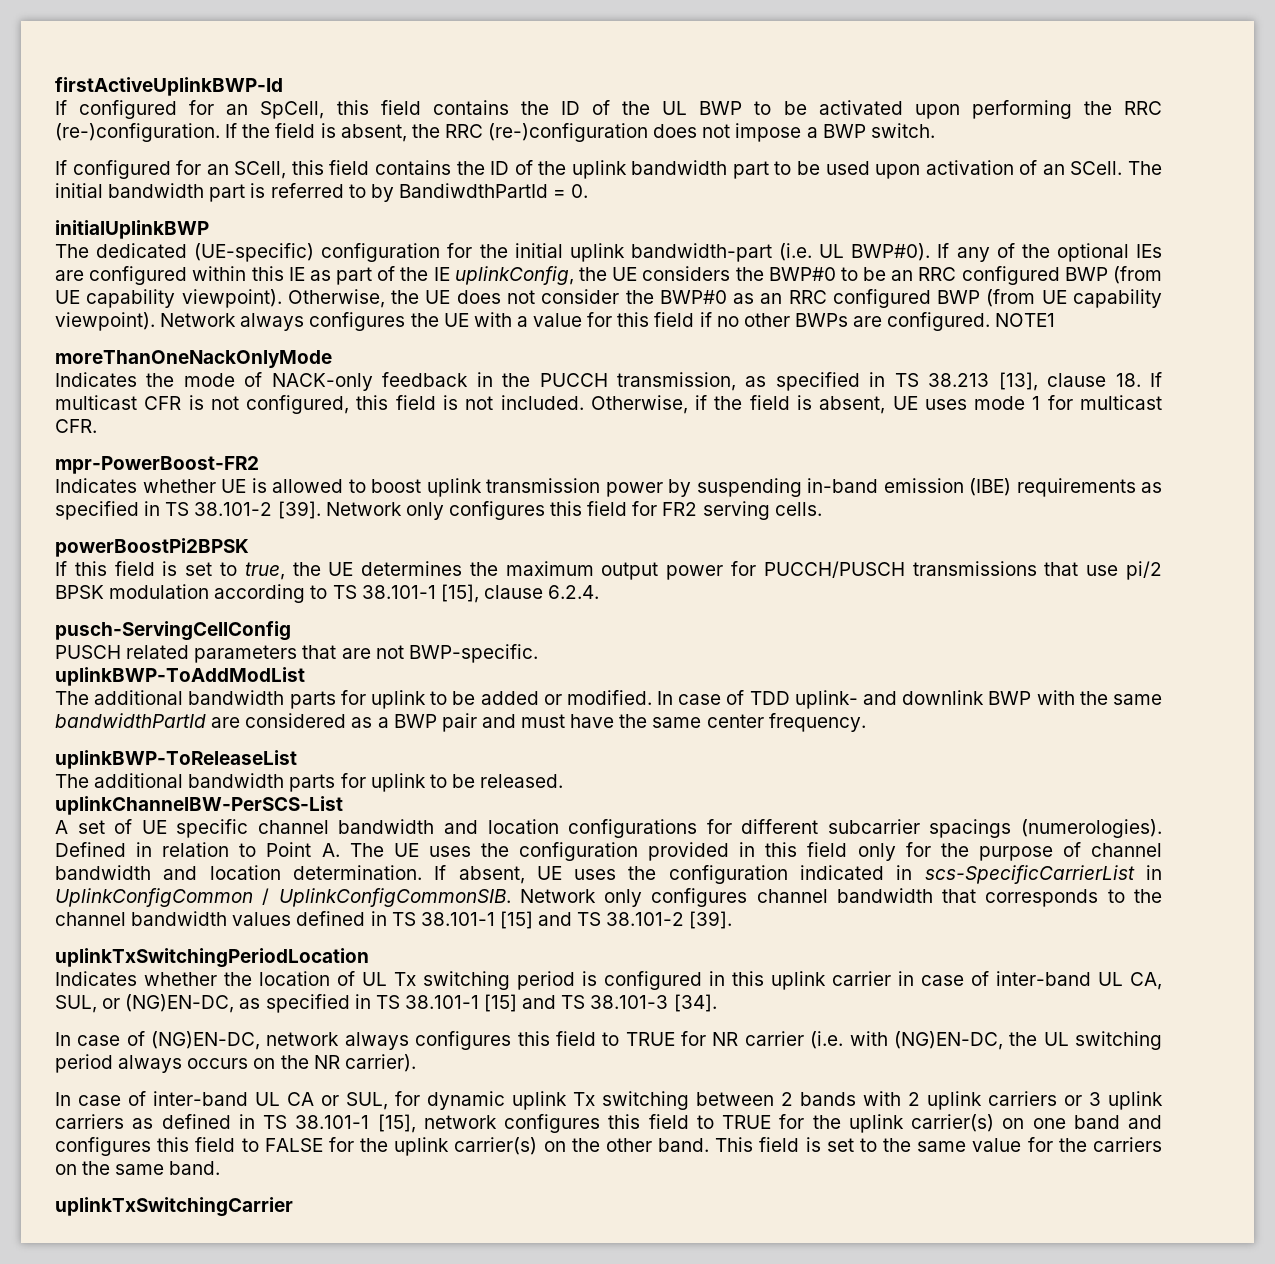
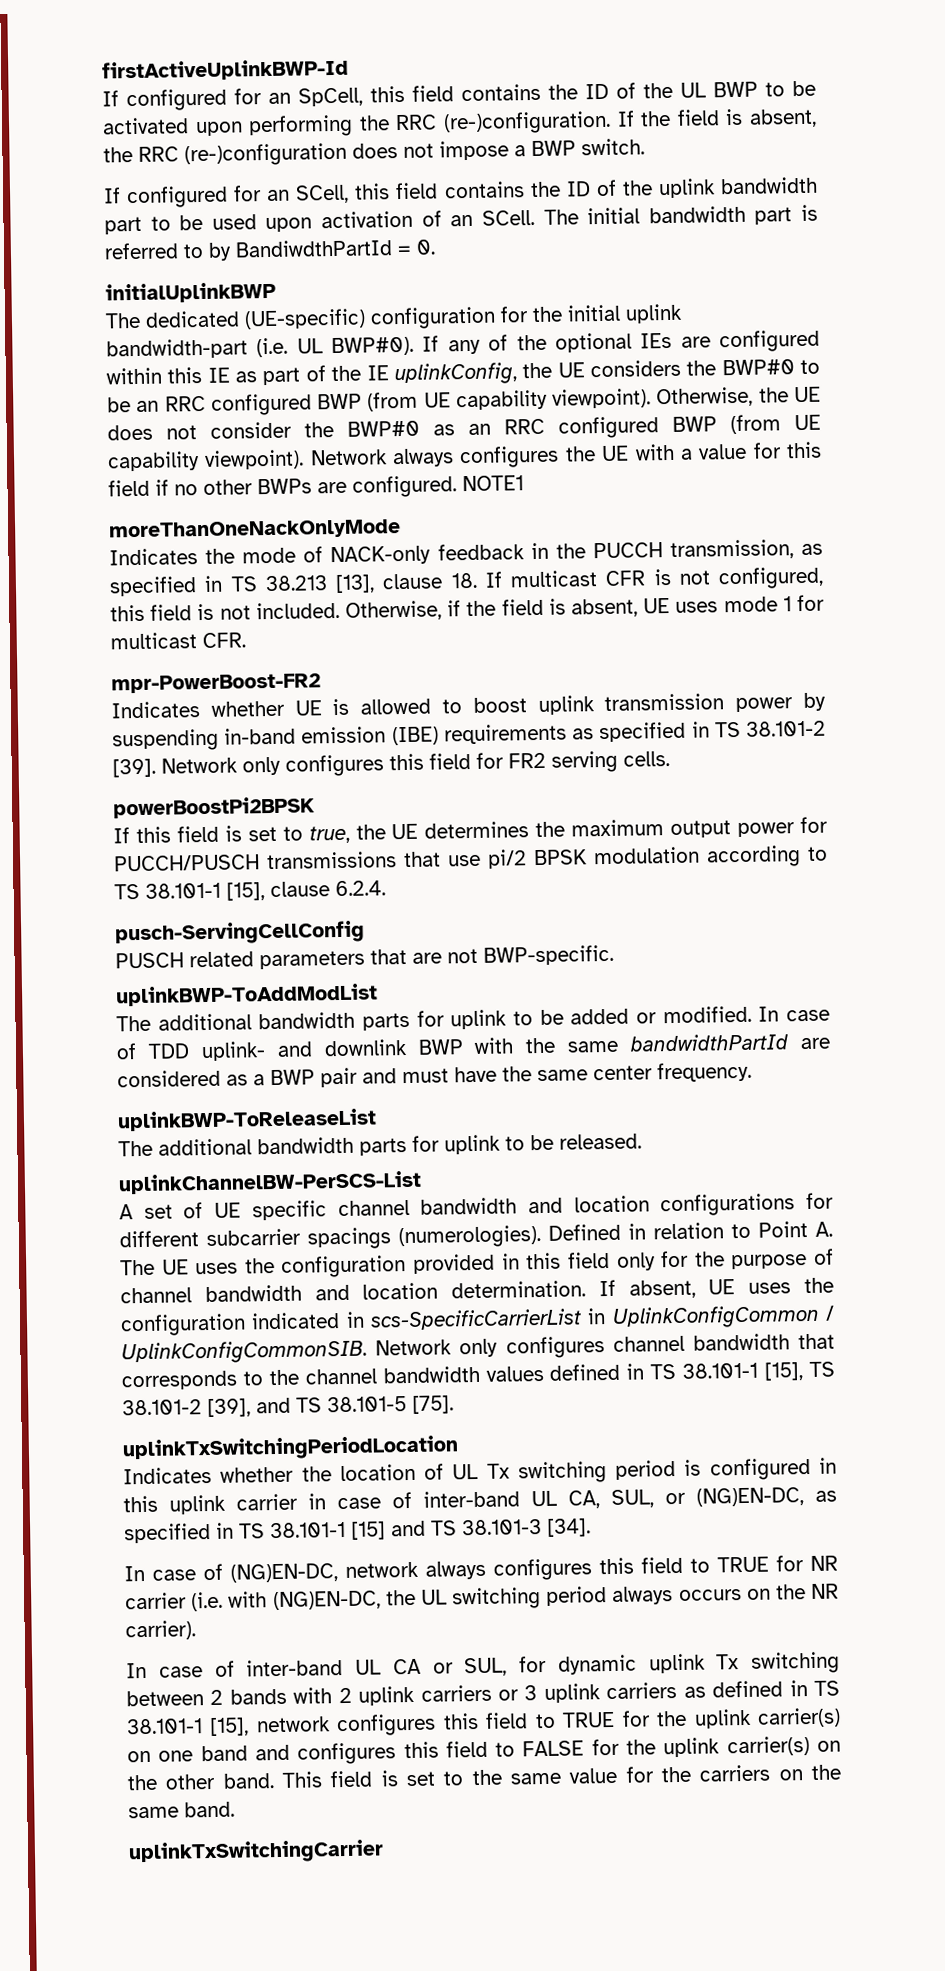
[499,911,733,929] [15] and TS 38.101-2 [39]. -> [764,1361,835,1381] [122,1395,454,1418] [15], TS 38.101-2 [39], and TS 38.101-5 [75].

